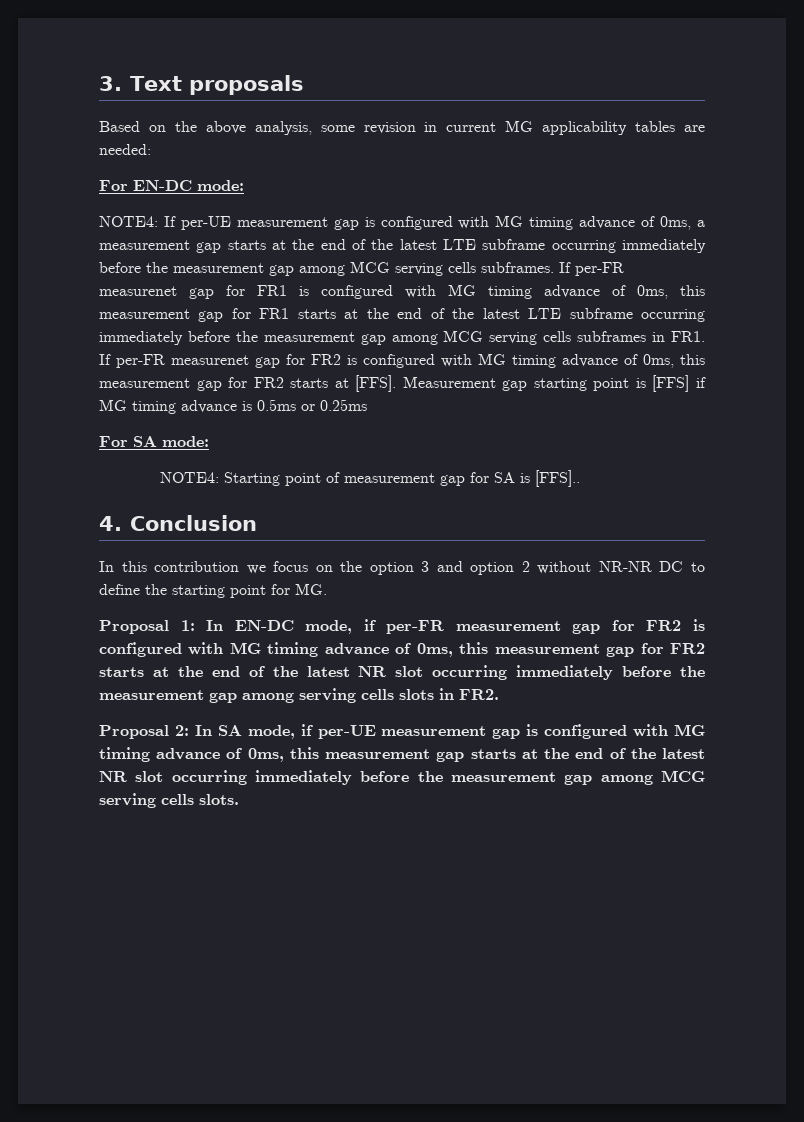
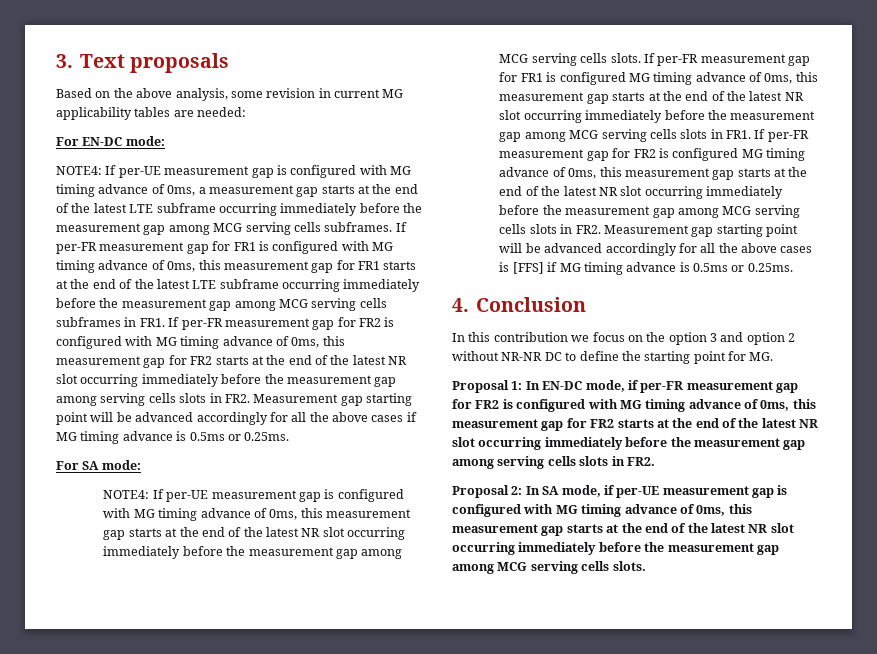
[99,286,177,296] measurenet -> [99,242,185,251] measurement
[171,355,249,365] measurenet -> [224,318,310,327] measurement
[355,375,630,392] [FFS]. Measurement gap starting point -> [266,355,408,365] [56,374,397,387] [56,393,412,406] [56,412,417,425] [56,431,290,444] [56,460,141,470] [103,489,404,502] [103,508,412,521] [103,527,406,540] [103,546,403,559] [499,53,811,66] [499,72,818,85] [499,91,804,104] [499,110,816,123] [499,129,809,142] [499,148,806,161] [499,167,808,180] [499,186,784,199] [499,205,800,218] [499,224,799,237] [499,243,813,256] the end of the latest NR slot occurring immediately before the measurement gap among serving cells slots in FR2. Measurement gap starting point will be advanced accordingly for all the above cases if MG timing advance is 0.5ms or 0.25ms. // For SA mode: // NOTE4: If per-UE measurement gap is configured with MG timing advance of 0ms, this measurement gap starts at the end of the latest NR slot occurring immediately before the measurement gap among MCG serving cells slots. If per-FR measurement gap for FR1 is configured MG timing advance of 0ms, this measurement gap starts at the end of the latest NR slot occurring immediately before the measurement gap among MCG serving cells slots in FR1. If per-FR measurement gap for FR2 is configured MG timing advance of 0ms, this measurement gap starts at the end of the latest NR slot occurring immediately before the measurement gap among MCG serving cells slots in FR2. Measurement gap starting point will be advanced accordingly for all the above cases
[320,399,367,411] [99,436,209,447] [160,470,581,487] 0.25ms // For SA mode: // NOTE4: Starting point of measurement gap for SA is [FFS].. -> [747,263,793,272] 0.25ms.

